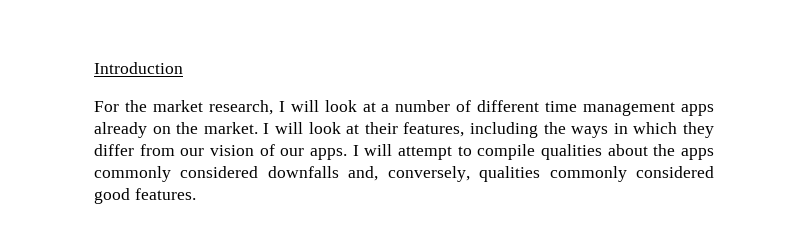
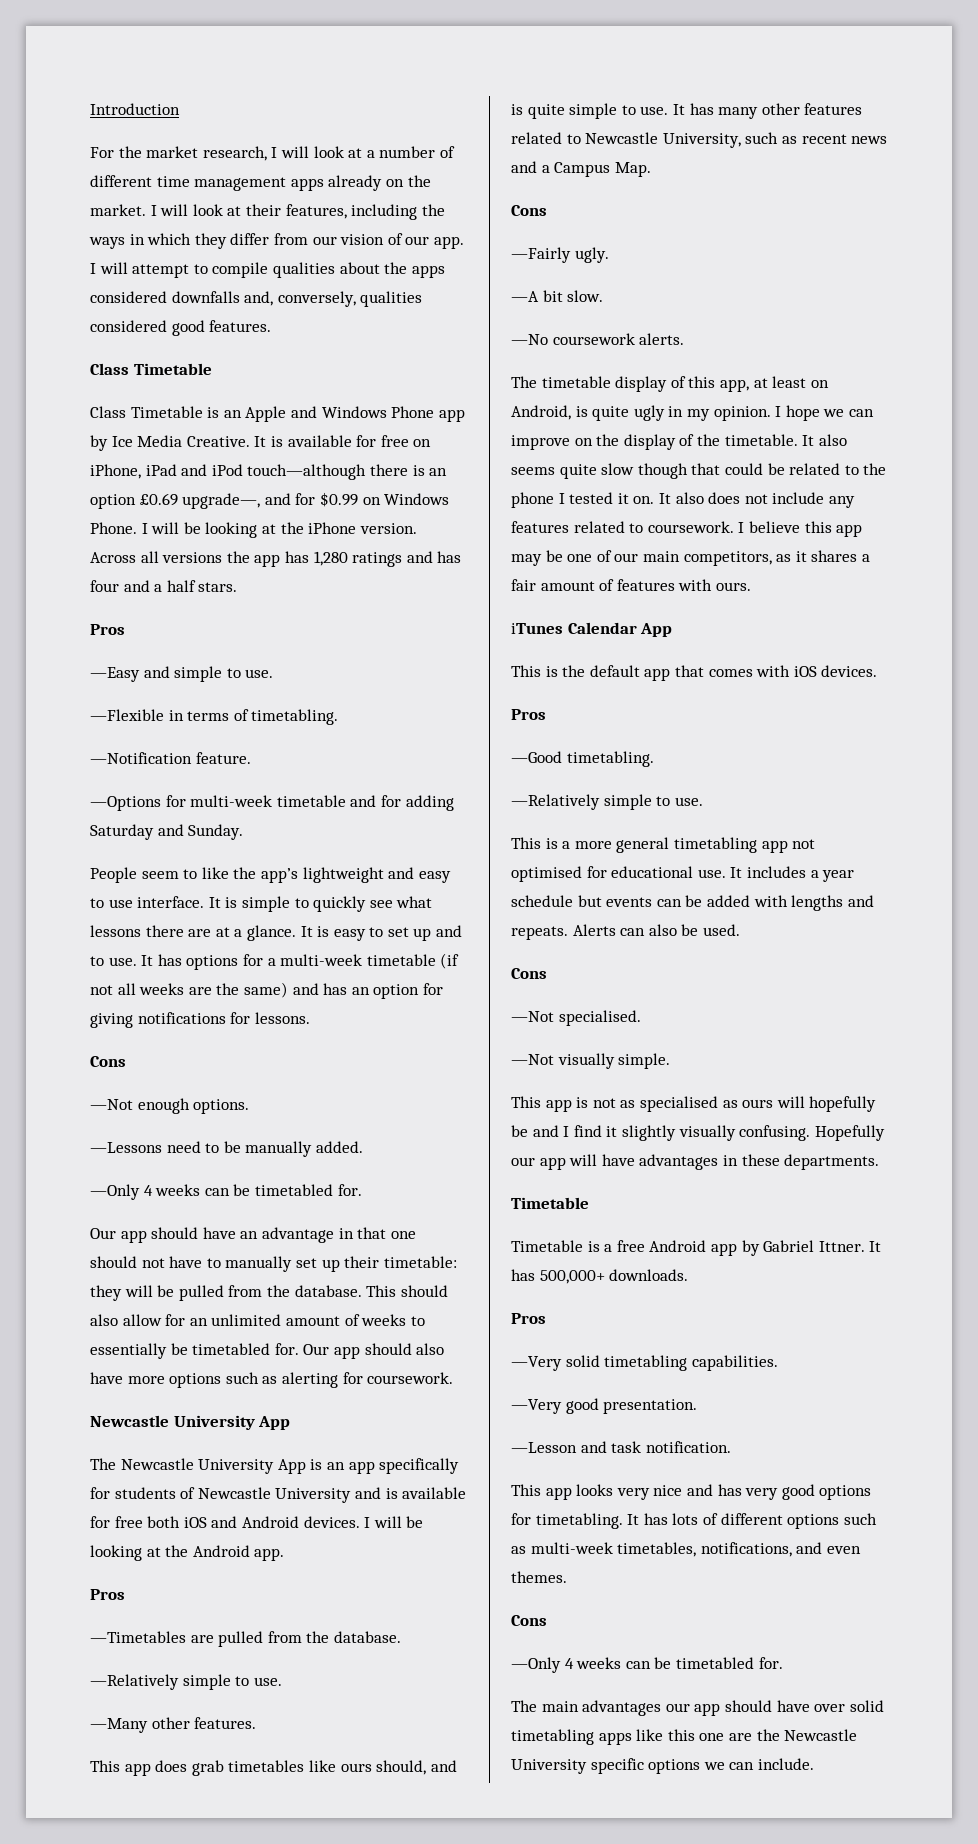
[310,148,347,160] apps. -> [433,236,464,249] app.
[94,166,171,182] commonly -> (445, 271) none
[549,166,627,182] commonly -> (423, 299) none
(196, 194) none -> [90,363,212,375] [90,406,465,422] [90,435,432,451] [90,464,448,480] [90,492,450,509] [90,522,417,538] [90,551,462,567] [90,580,238,592] [90,624,125,635] [90,666,274,682] [90,709,339,725] [90,752,251,764] [90,795,454,811] [90,824,244,840] [90,867,451,883] [90,896,433,912] [90,925,463,941] [90,953,460,970] [90,982,443,999] [90,1012,310,1028] [90,1056,126,1067] [90,1098,250,1114] [90,1141,363,1157] [90,1184,362,1200] [90,1227,416,1243] [90,1256,457,1272] [90,1285,448,1301] [90,1314,425,1326] [90,1343,445,1359] [90,1372,454,1388] [90,1415,291,1430] [90,1458,460,1474] [90,1487,467,1503] [90,1516,424,1528] [90,1545,285,1561] [90,1589,125,1600] [90,1631,401,1647] [90,1674,282,1690] [90,1717,257,1733] [90,1760,457,1776] [511,103,863,119] [511,132,888,148] [511,161,651,177] [511,205,547,216] [511,247,609,263] [511,290,604,302] [511,333,685,345] [511,376,829,392] [511,405,874,421] [511,434,847,450] [511,463,887,479] [511,492,855,508] [511,521,863,537] [511,550,870,566] [511,579,751,591] [511,622,673,637] [511,665,878,681] [511,709,546,720] [511,751,654,767] [511,794,703,810] [511,837,816,853] [511,866,855,882] [511,895,874,911] [511,924,740,940] [511,968,547,979] [511,1010,641,1026] [511,1053,671,1069] [511,1096,877,1112] [511,1125,885,1141] [511,1154,880,1170] [511,1197,589,1209] [511,1240,882,1256] [511,1269,689,1284] [511,1313,546,1324] [511,1355,778,1371] [511,1398,698,1414] [511,1441,731,1453] [511,1484,872,1500] [511,1513,877,1529] [511,1542,861,1557] [511,1571,567,1583] [511,1615,547,1626] [511,1657,783,1673] [511,1700,884,1716] [511,1729,858,1745] [511,1758,814,1774] // Class Timetable // Class Timetable is an Apple and Windows Phone app by Ice Media Creative. It is available for free on iPhone, iPad and iPod touch—although there is an option £0.69 upgrade—, and for $0.99 on Windows Phone. I will be looking at the iPhone version. Across all versions the app has 1,280 ratings and has four and a half stars. // Pros // —Easy and simple to use. // —Flexible in terms of timetabling. // —Notification feature. // —Options for multi-week timetable and for adding Saturday and Sunday. // People seem to like the app’s lightweight and easy to use interface. It is simple to quickly see what lessons there are at a glance. It is easy to set up and to use. It has options for a multi-week timetable (if not all weeks are the same) and has an option for giving notifications for lessons. // Cons // —Not enough options. // —Lessons need to be manually added. // —Only 4 weeks can be timetabled for. // Our app should have an advantage in that one should not have to manually set up their timetable: they will be pulled from the database. This should also allow for an unlimited amount of weeks to essentially be timetabled for. Our app should also have more options such as alerting for coursework. // Newcastle University App // The Newcastle University App is an app specifically for students of Newcastle University and is available for free both iOS and Android devices. I will be looking at the Android app. // Pros // —Timetables are pulled from the database. // —Relatively simple to use. // —Many other features. // This app does grab timetables like ours should, and is quite simple to use. It has many other features related to Newcastle University, such as recent news and a Campus Map. // Cons // —Fairly ugly. // —A bit slow. // —No coursework alerts. // The timetable display of this app, at least on Android, is quite ugly in my opinion. I hope we can improve on the display of the timetable. It also seems quite slow though that could be related to the phone I tested it on. It also does not include any features related to coursework. I believe this app may be one of our main competitors, as it shares a fair amount of features with ours. // iTunes Calendar App // This is the default app that comes with iOS devices. // Pros // —Good timetabling. // —Relatively simple to use. // This is a more general timetabling app not optimised for educational use. It includes a year schedule but events can be added with lengths and repeats. Alerts can also be used. // Cons // —Not specialised. // —Not visually simple. // This app is not as specialised as ours will hopefully be and I find it slightly visually confusing. Hopefully our app will have advantages in these departments. // Timetable // Timetable is a free Android app by Gabriel Ittner. It has 500,000+ downloads. // Pros // —Very solid timetabling capabilities. // —Very good presentation. // —Lesson and task notification. // This app looks very nice and has very good options for timetabling. It has lots of different options such as multi-week timetables, notifications, and even themes. // Cons // —Only 4 weeks can be timetabled for. // The main advantages our app should have over solid timetabling apps like this one are the Newcastle University specific options we can include.

